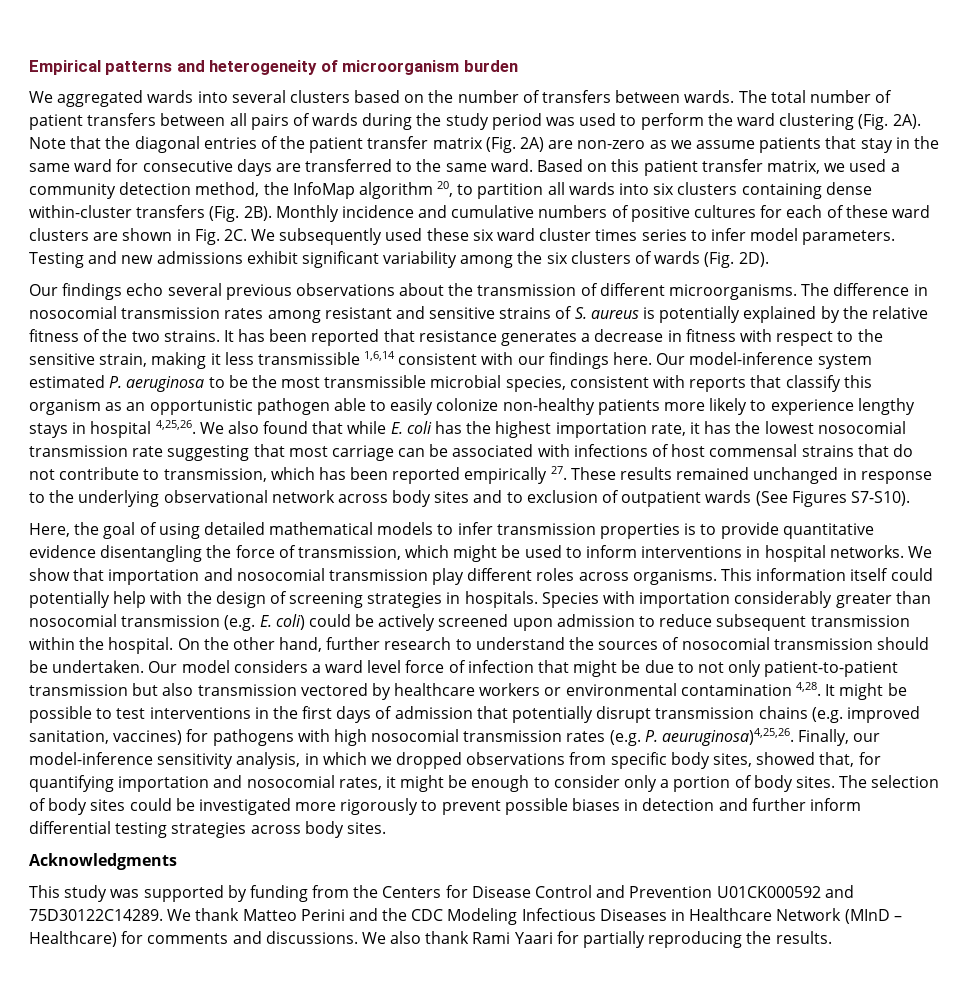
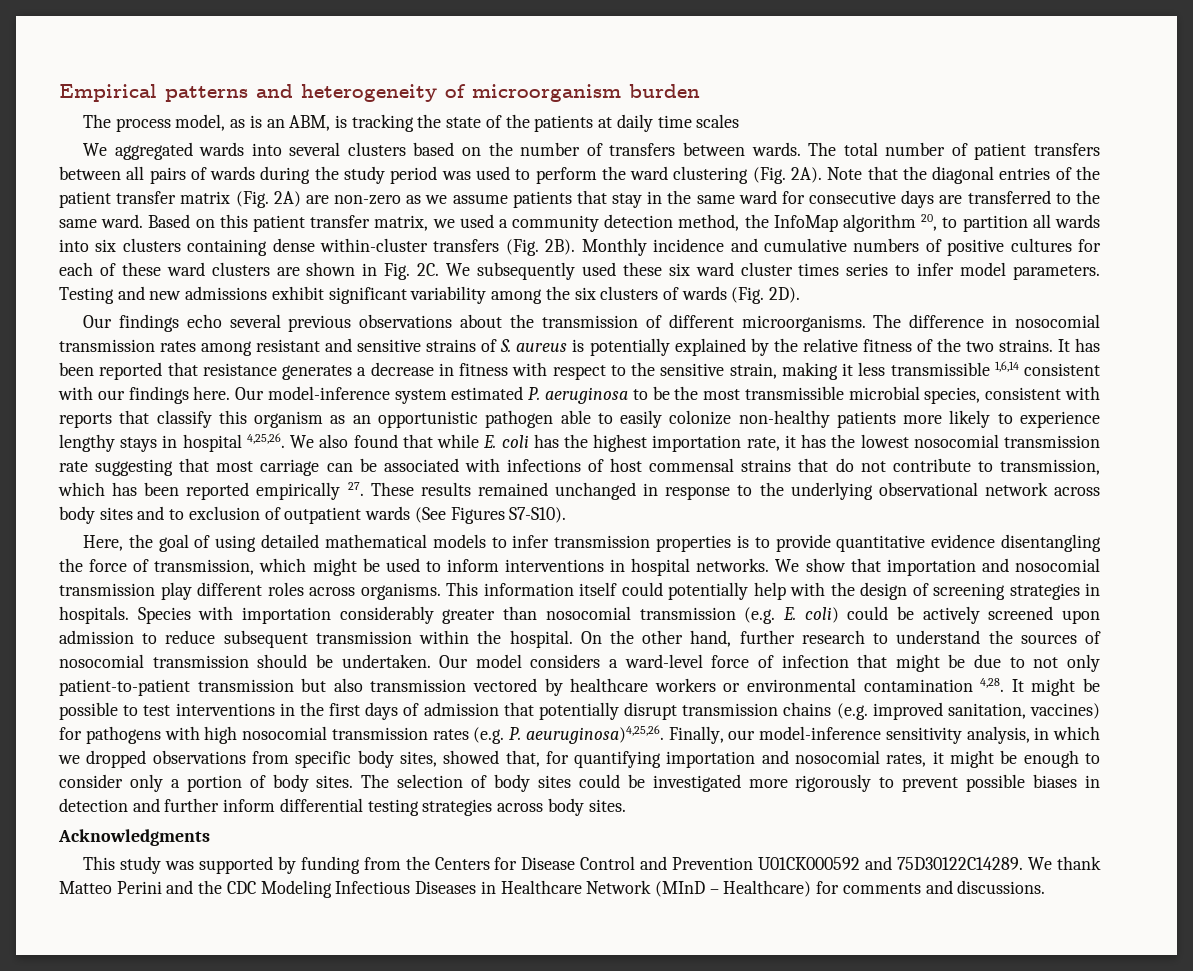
(518, 66) none -> [82,114,740,132] // The process model, as is an ABM, is tracking the state of the patients at daily time scales
[325,660,402,673] ward level -> [624,654,703,668] ward-level
[361,931,832,948] We also thank Rami Yaari for partially reproducing the results. -> (1046, 887) none

